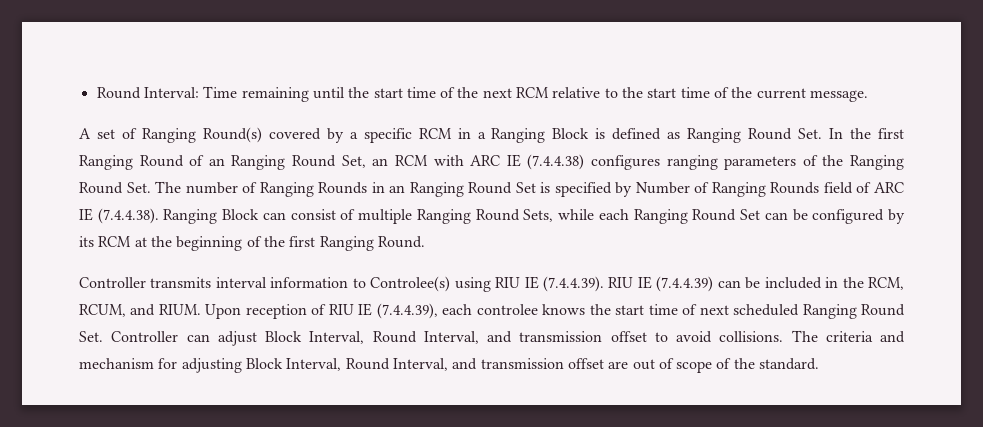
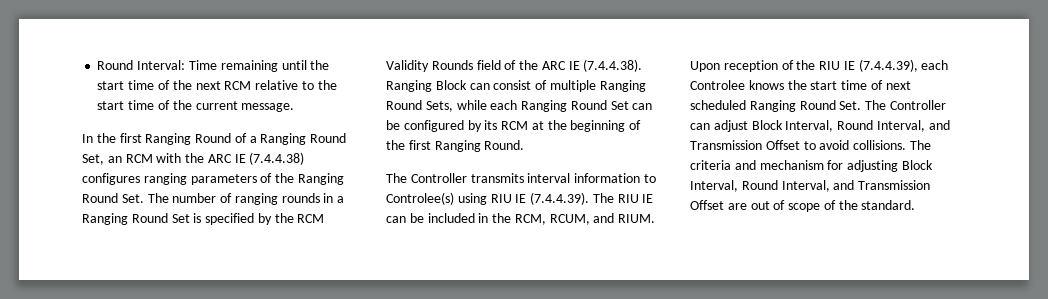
[79,127,823,143] A set of Ranging Round(s) covered by a specific RCM in a Ranging Block is defined as Ranging Round Set. -> (295, 107) none
[208,158,225,166] an -> [249,136,257,143] a
(464, 160) none -> [185,153,205,163] the
[259,182,406,197] Ranging Rounds in an -> [234,193,345,205] ranging rounds in a
[635,182,766,197] Number of Ranging -> [274,213,325,223] [386,60,429,72] the RCM Validity
(872, 187) none -> [519,60,539,70] the
(425, 242) none -> [386,173,407,183] The
[608,276,714,292] RIU IE (7.4.4.39) -> [592,193,654,203] The RIU IE
(327, 309) none -> [796,60,816,70] the
[476,304,538,315] controlee -> [690,80,745,90] Controlee
(103, 336) none -> [865,100,887,110] The
[519,331,647,342] transmission offset -> [690,140,800,150] Transmission Offset
[480,358,604,369] transmission offset -> [858,180,931,190] [690,200,724,210] Transmission Offset

